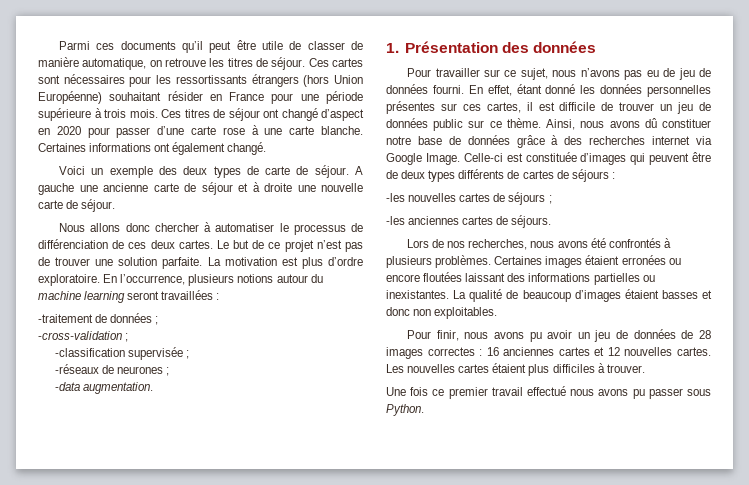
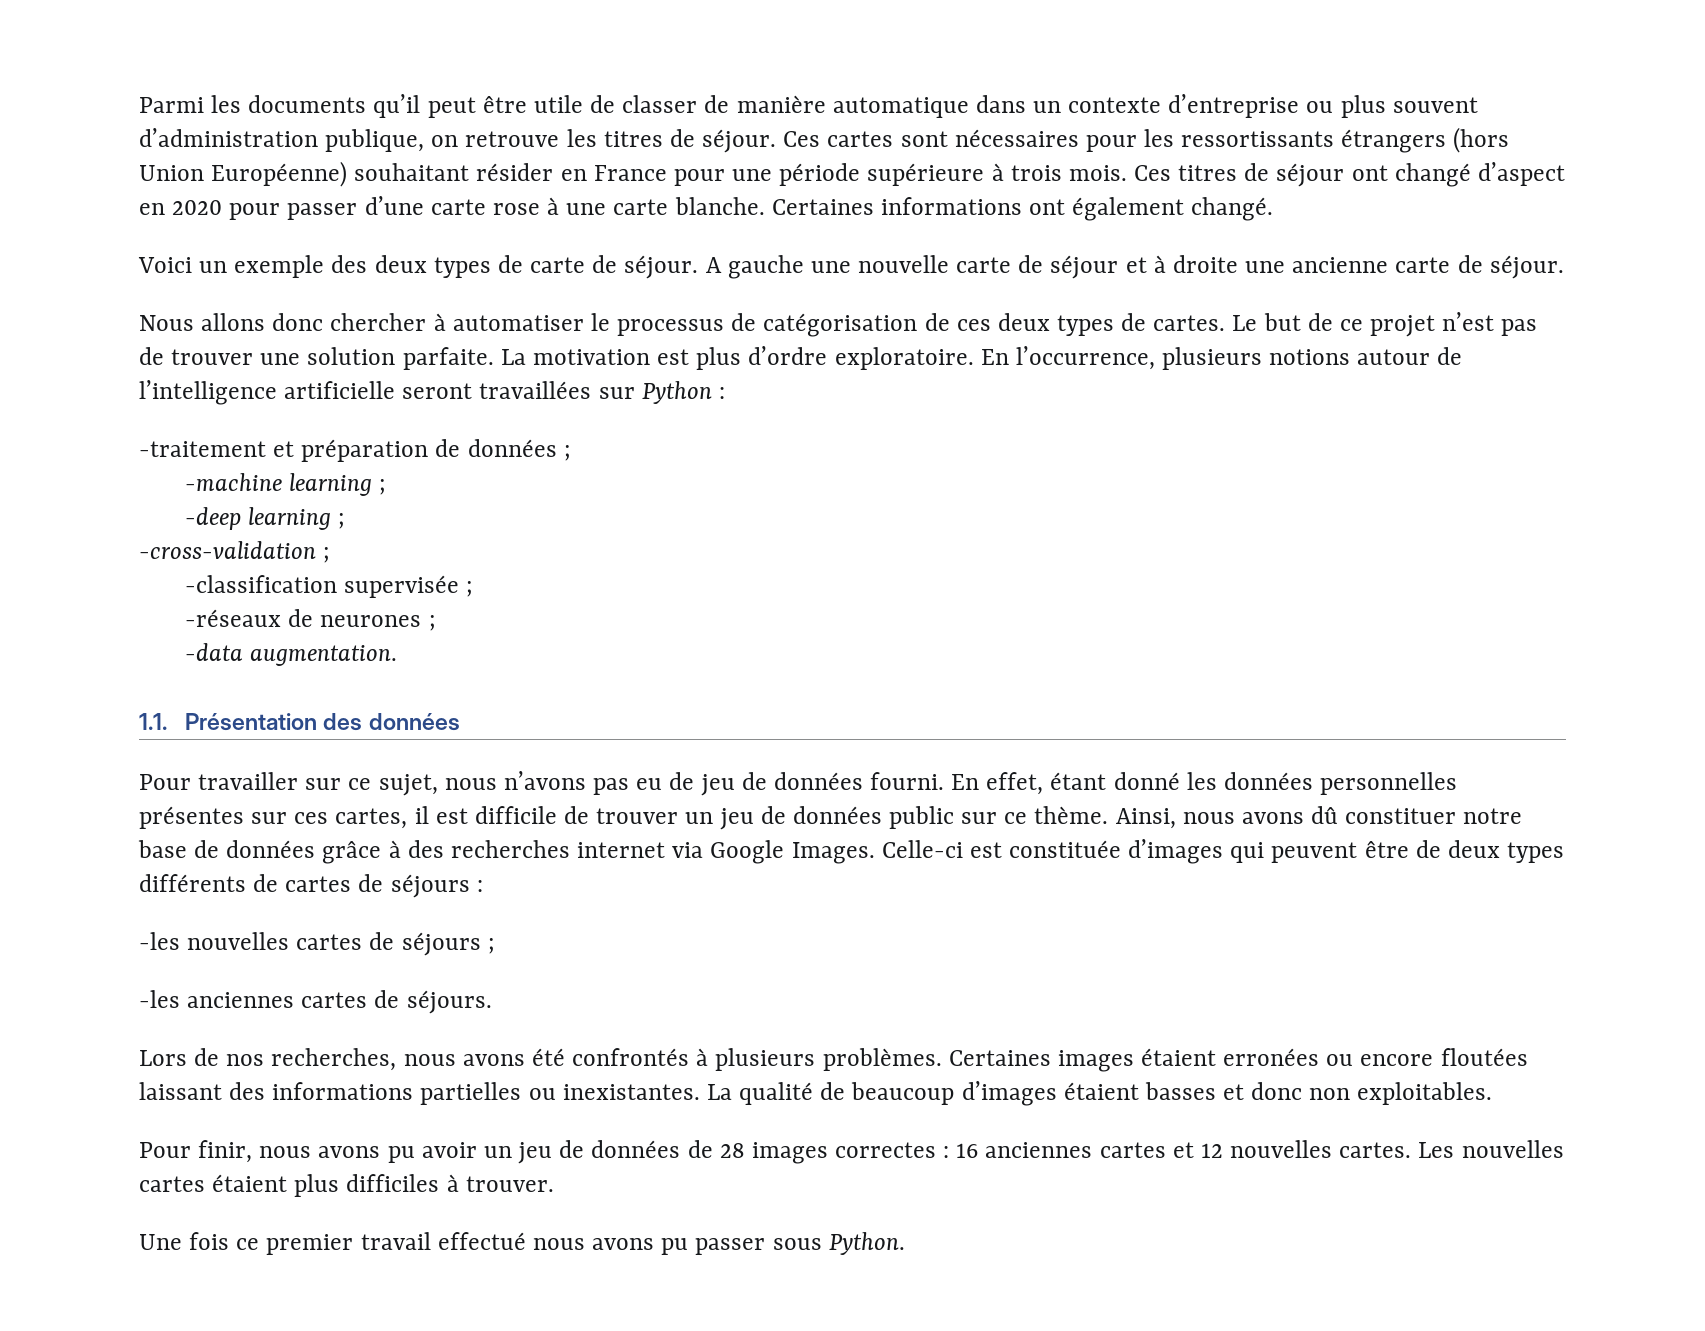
[96,43,115,50] ces -> [211,95,242,113] les
[82,58,147,70] automatique, -> [832,94,1478,118] [139,128,425,152] automatique dans un contexte d’entreprise ou plus souvent d’administration publique,
[103,183,148,192] ancienne -> [858,255,950,273] nouvelle
[321,183,363,192] nouvelle -> [1292,257,1389,273] ancienne
[38,239,108,249] différenciation -> [763,313,918,337] catégorisation
(175, 244) none -> [1057,313,1147,336] types de
[310,274,323,283] [38,290,214,303] du machine learning seront travaillées -> [1437,347,1463,365] [139,380,712,405] de l’intelligence artificielle seront travaillées sur Python
(93, 318) none -> [273,439,429,462] et préparation
(159, 320) none -> [185,473,387,496] [185,507,346,530] // -machine learning ; // -deep learning ;
[386,43,399,53] 1. -> [139,713,167,730] 1.1.
[425,153,460,165] Image. -> [791,842,875,864] Images.

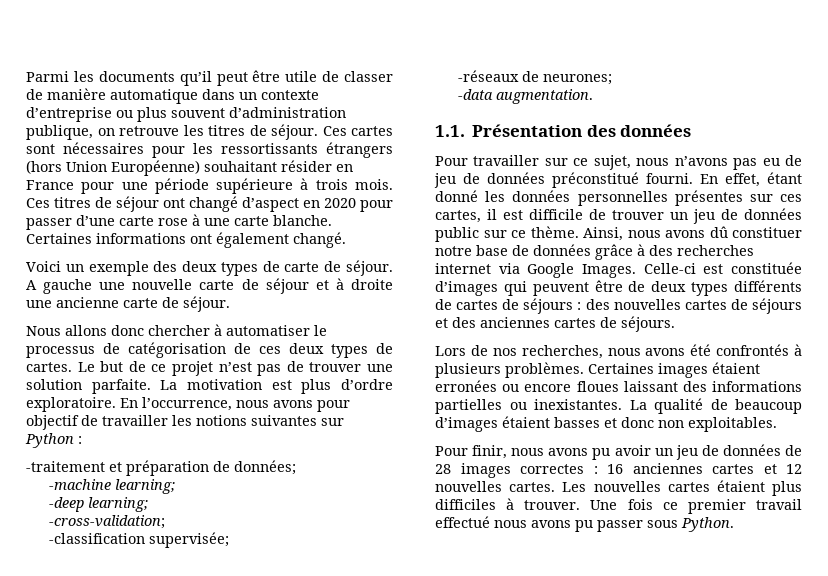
[1162,347,1463,370] [139,380,592,405] plusieurs notions autour de l’intelligence artificielle seront travaillées -> [236,400,350,412] [26,415,317,430] nous avons pour objectif de travailler les notions suivantes
[467,439,571,461] données ; -> [234,460,296,475] données;
[289,473,387,496] learning ; -> [115,479,176,494] learning;
[248,507,346,530] [139,541,331,563] learning ; // -cross-validation ; -> [88,497,149,512] [49,515,166,529] learning; // -cross-validation;
[344,575,474,598] supervisée ; -> [149,532,230,548] supervisée;
[320,615,436,631] neurones ; -> [543,74,613,85] neurones;
(863, 781) none -> [552,172,639,188] préconstitué
[139,932,180,950] // -les -> [585,299,610,310] des
[487,938,495,954] [139,990,180,1008] ; // -les -> [435,317,476,328] et des
[1440,1048,1528,1066] floutées -> [576,381,619,392] floues
(554, 1184) // -> (581, 505) none

